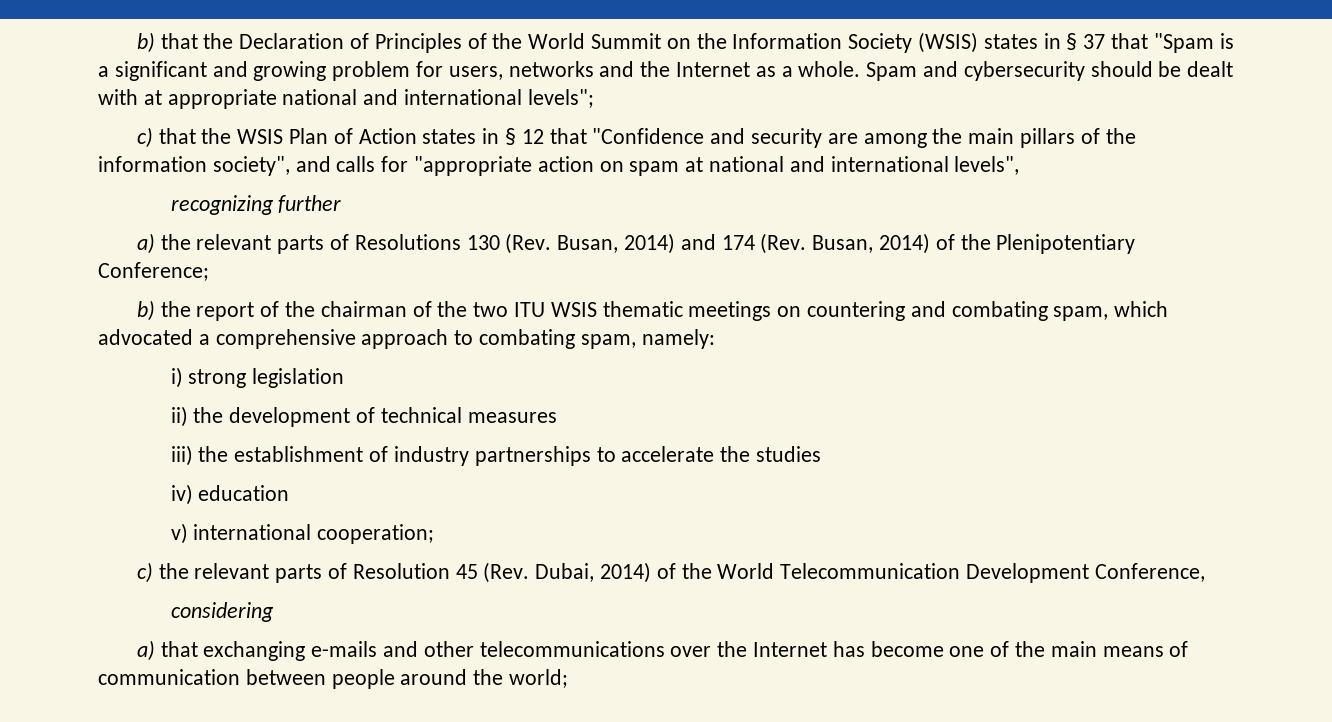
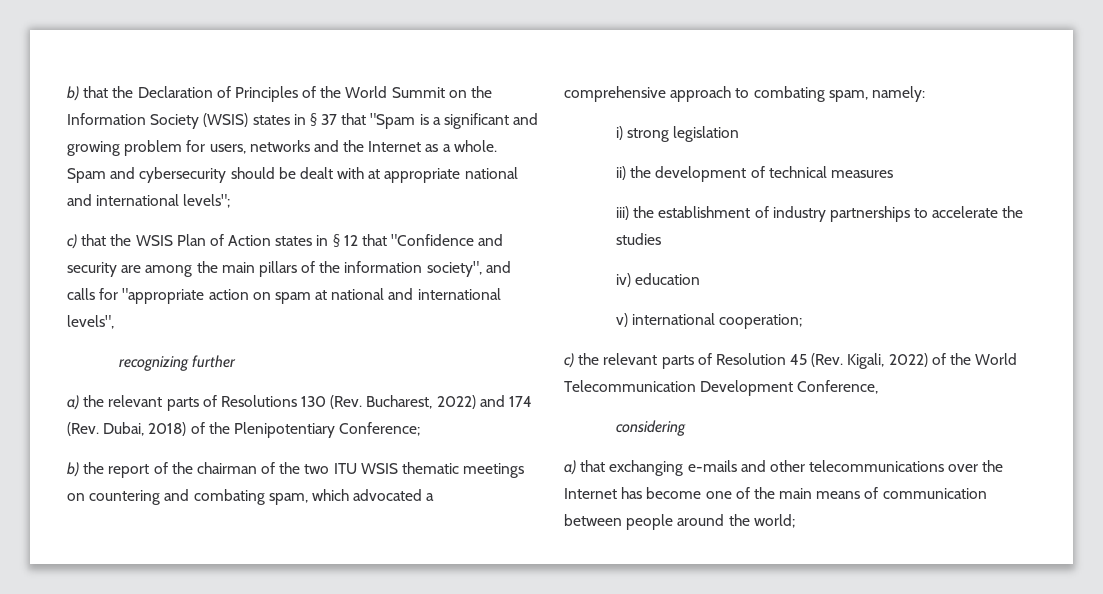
[557,233,676,254] Busan, 2014) -> [366,395,476,409] Bucharest, 2022)
[812,233,931,254] Busan, 2014) -> [103,422,187,436] Dubai, 2018)
[535,562,652,583] Dubai, 2014) -> [847,353,928,369] Kigali, 2022)

